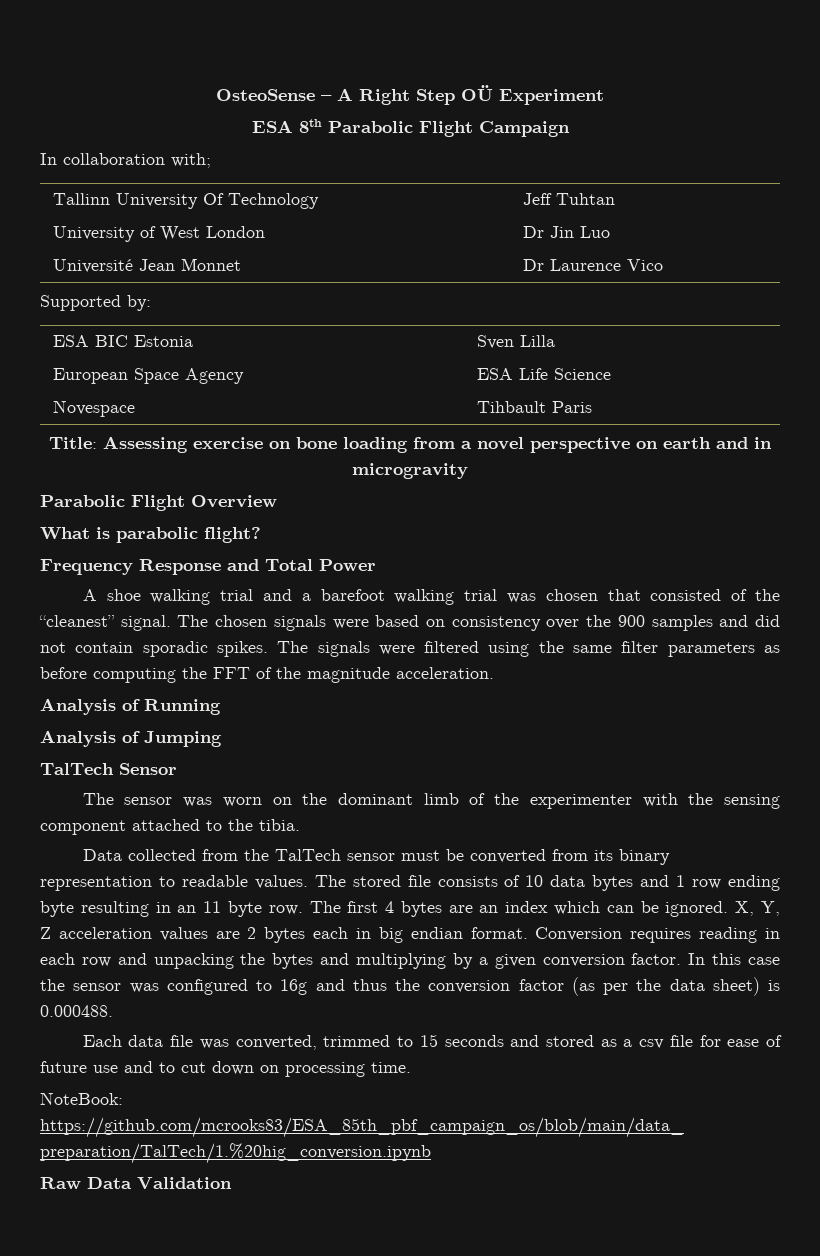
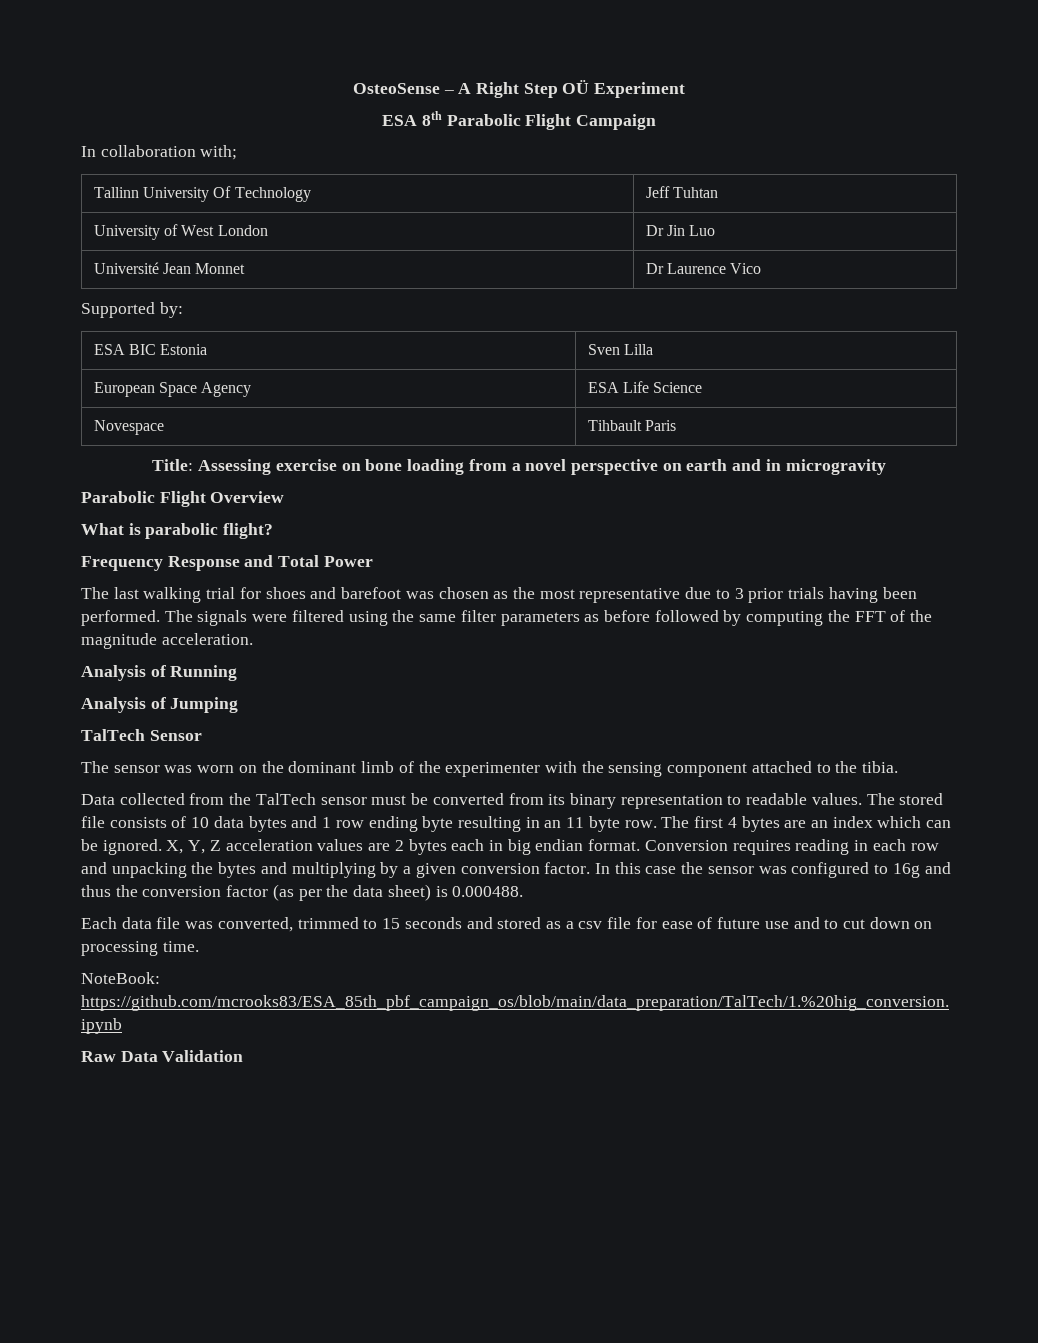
[82,589,780,605] [39,615,780,631] [40,641,268,657] A shoe walking trial and a barefoot walking trial was chosen that consisted of the “cleanest” signal. The chosen signals were based on consistency over the 900 samples and did not contain sporadic spikes. -> [81,587,917,603] [81,610,160,626] The last walking trial for shoes and barefoot was chosen as the most representative due to 3 prior trials having been performed.
(87, 673) none -> [654,610,742,626] followed by

